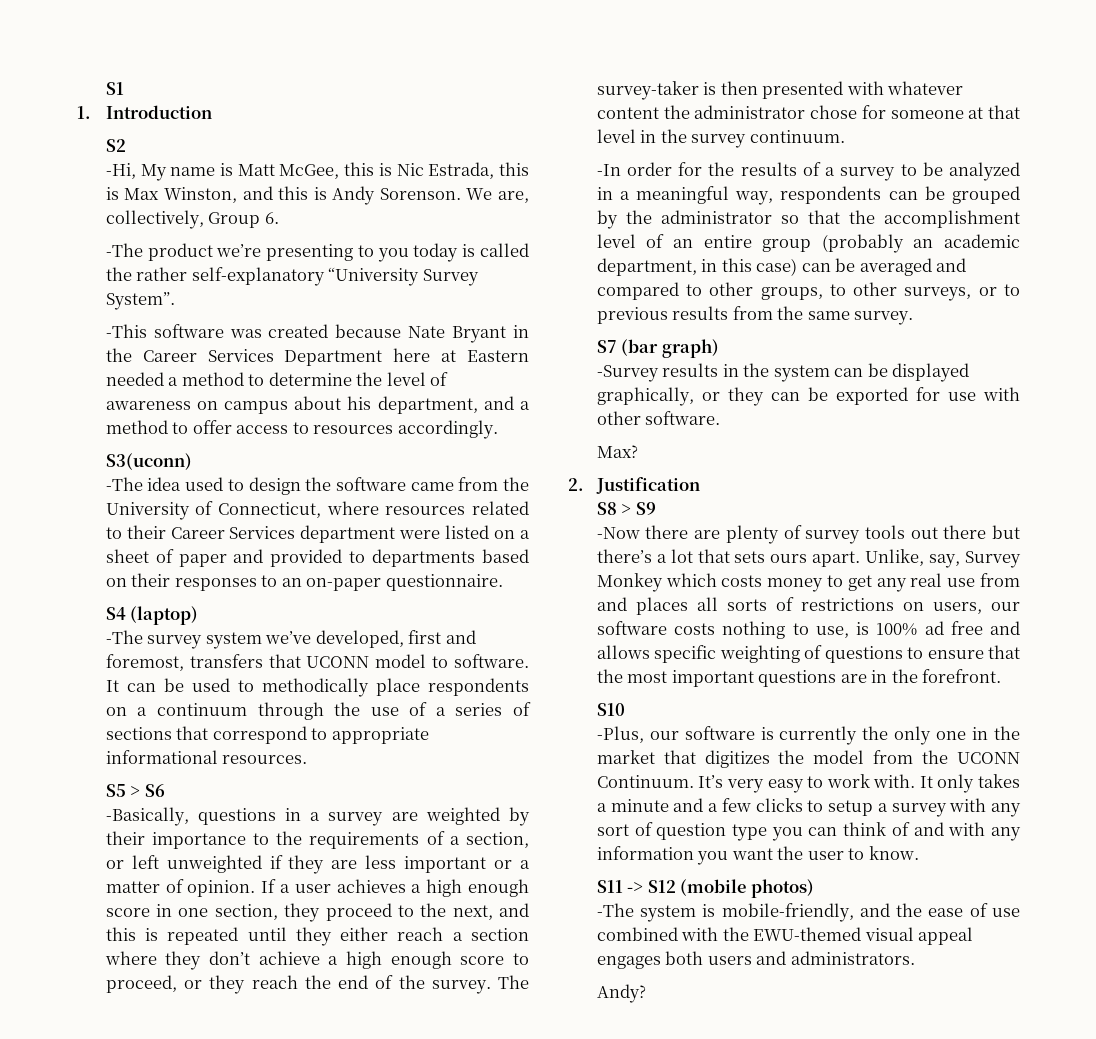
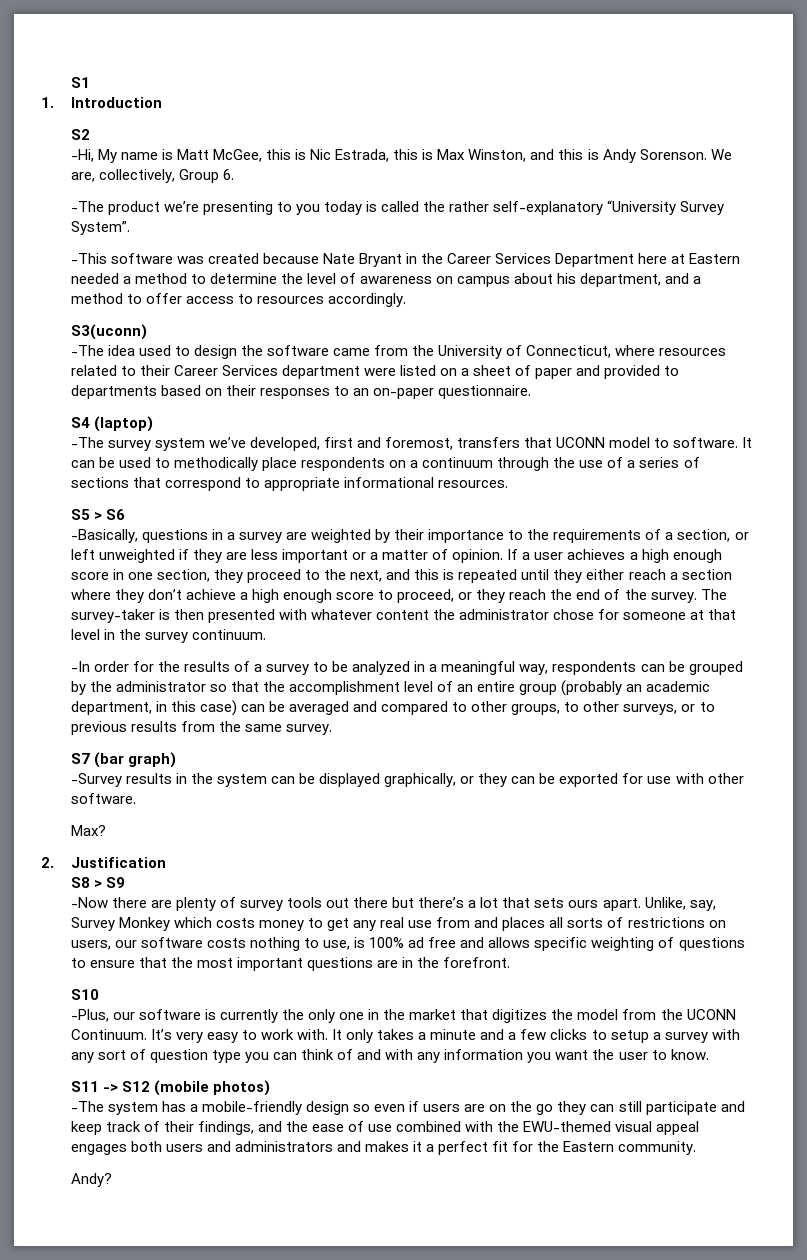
[702,903,854,922] is mobile-friendly, -> [161,1101,745,1115] [70,1121,254,1135] has a mobile-friendly design so even if users are on the go they can still participate and keep track of their findings,
[790,951,915,965] administrators. -> [234,1141,697,1155] administrators and makes it a perfect fit for the Eastern community.

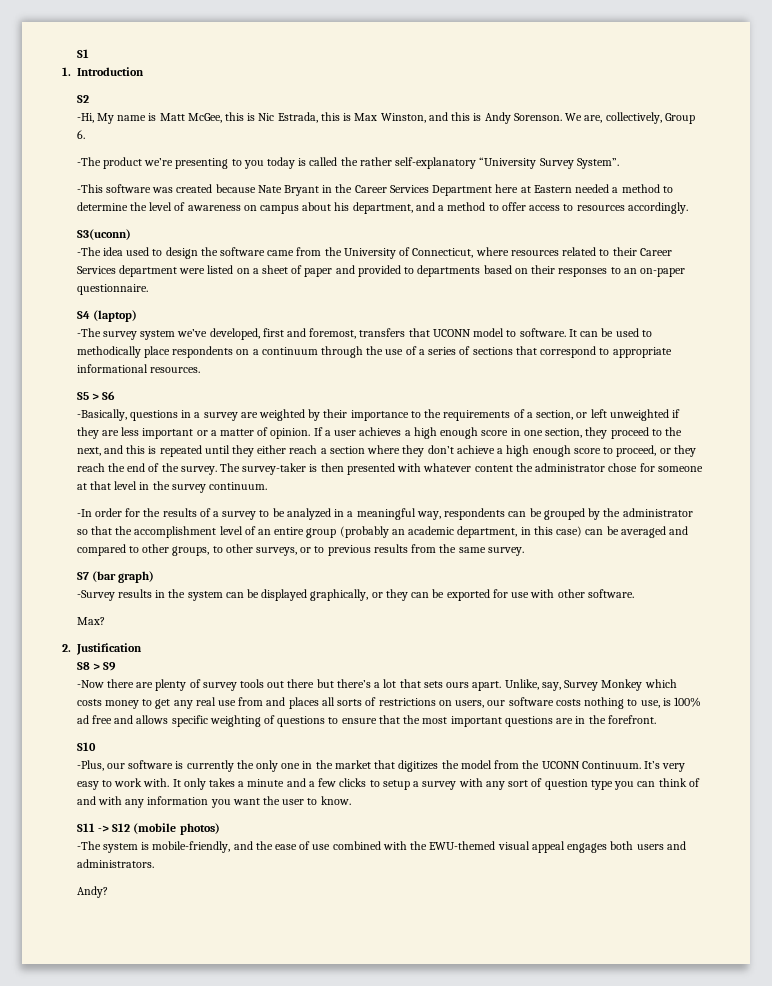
[161,1101,745,1115] [70,1121,254,1135] has a mobile-friendly design so even if users are on the go they can still participate and keep track of their findings, -> [141,841,231,853] is mobile-friendly,
[234,1141,697,1155] administrators and makes it a perfect fit for the Eastern community. -> [76,859,154,868] administrators.

